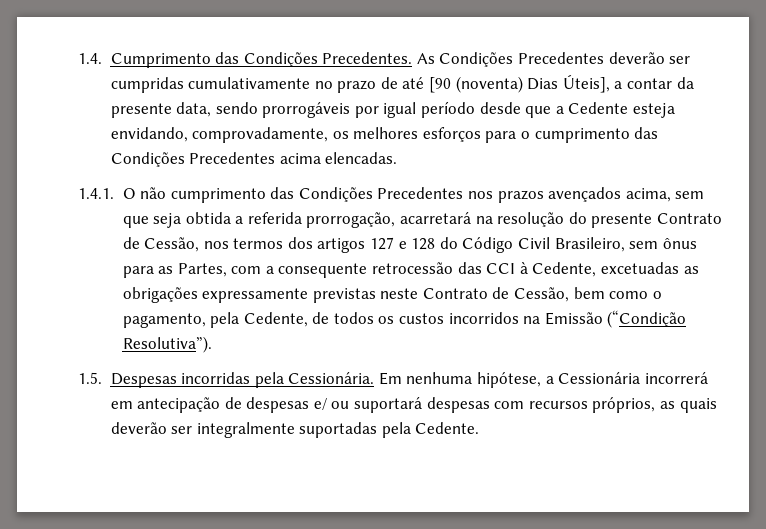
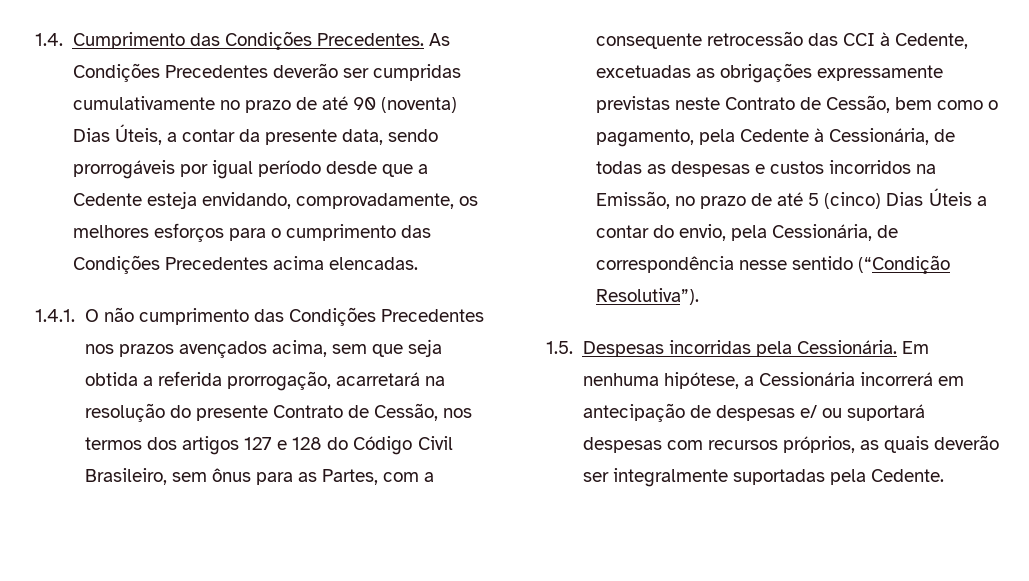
[429,77,452,93] [90 -> [353,97,377,110] 90
[562,74,610,93] Úteis], -> [114,124,162,145] Úteis,
[243,312,603,327] Cedente, de todos os custos incorridos na Emissão -> [739,128,956,145] [595,160,937,177] [595,188,987,209] [595,224,899,241] [595,256,853,273] Cedente à Cessionária, de todas as despesas e custos incorridos na Emissão, no prazo de até 5 (cinco) Dias Úteis a contar do envio, pela Cessionária, de correspondência nesse sentido

